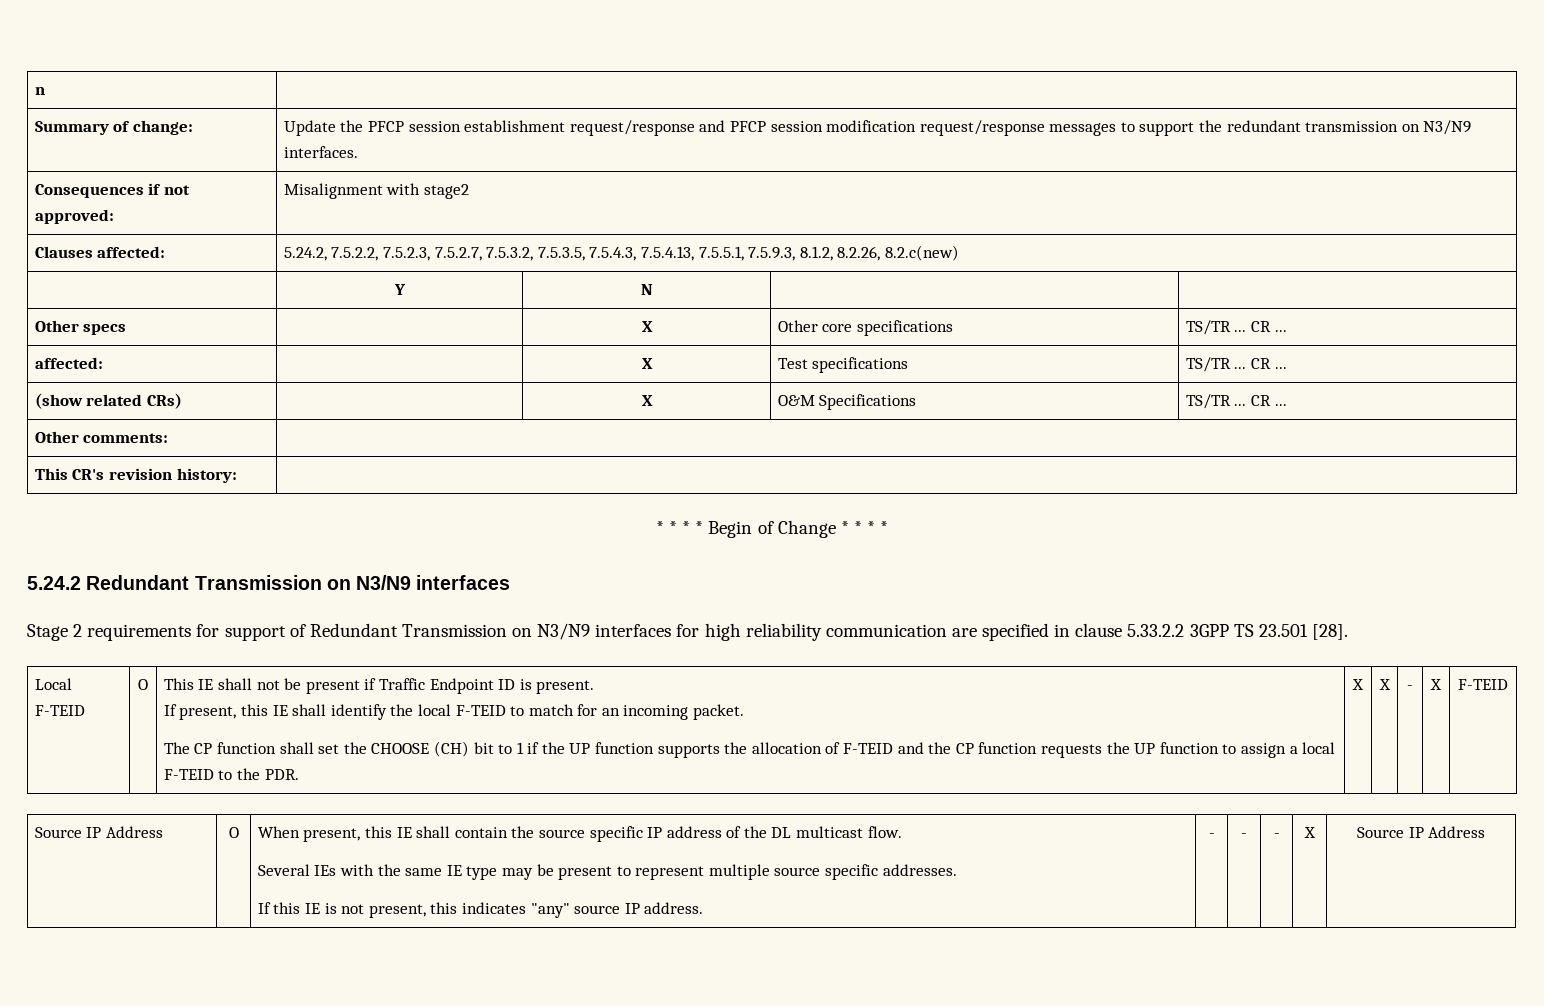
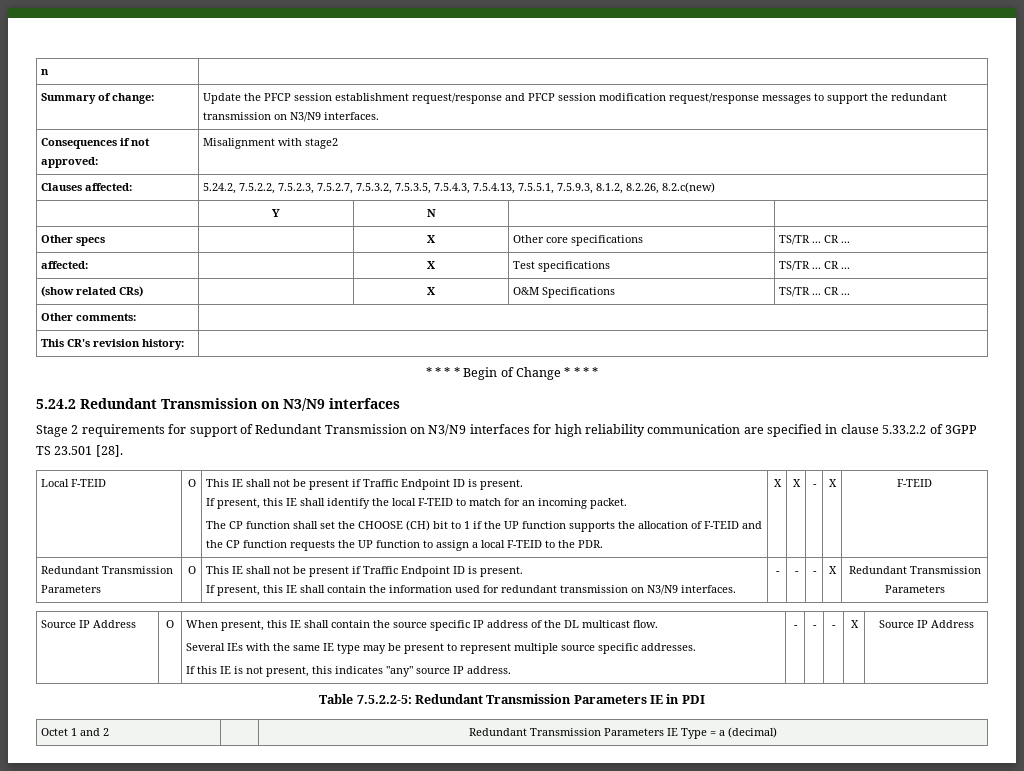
(1185, 630) none -> [929,424,943,434] of
(1508, 684) none -> [41,566,174,574] [41,585,102,593] [187,566,196,574] [206,566,524,577] [206,585,737,596] [775,571,780,574] [794,571,799,574] [812,571,817,574] [828,566,837,574] [848,566,981,574] [884,585,945,593] // Redundant Transmission Parameters | O | This IE shall not be present if Traffic Endpoint ID is present. // If present, this IE shall contain the information used for redundant transmission on N3/N9 interfaces. | - | - | - | X | Redundant Transmission Parameters
(1486, 832) none -> [319,694,705,704] [41,728,110,736] [469,727,777,739] // Table 7.5.2.2-5: Redundant Transmission Parameters IE in PDI // Octet 1 and 2 | | Redundant Transmission Parameters IE Type = a (decimal)

